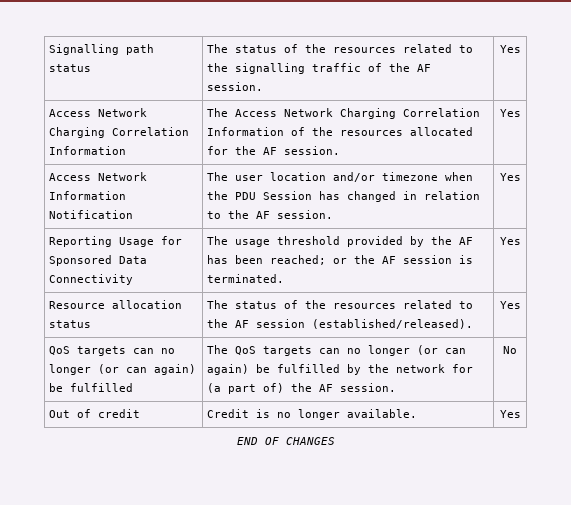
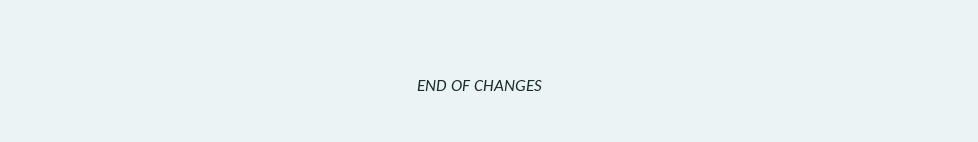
[49,44,155,55] [49,64,92,72] [207,44,474,53] [207,63,432,74] [207,82,264,91] [499,45,521,53] [49,108,148,117] [49,127,190,138] [49,146,127,155] [207,108,481,119] [207,127,474,136] [207,146,341,155] [499,109,521,117] [49,172,148,181] [49,191,127,200] [49,210,134,219] [207,172,474,182] [207,191,481,202] [207,210,334,219] [499,173,521,181] [49,236,183,247] [49,255,148,266] [49,274,134,285] [207,236,474,247] [207,255,474,265] [207,274,285,283] [499,237,521,245] [49,300,183,309] [49,320,92,328] [207,300,474,309] [207,319,474,329] [499,301,521,309] [49,346,176,356] [49,364,197,375] [49,383,134,392] [207,345,467,356] [207,364,474,375] [207,383,397,394] [503,346,517,354] [49,409,141,418] [207,409,418,420] [499,410,521,418] Signalling path status | The status of the resources related to the signalling traffic of the AF session. | Yes // Access Network Charging Correlation Information | The Access Network Charging Correlation Information of the resources allocated for the AF session. | Yes // Access Network Information Notification | The user location and/or timezone when the PDU Session has changed in relation to the AF session. | Yes // Reporting Usage for Sponsored Data Connectivity | The usage threshold provided by the AF has been reached; or the AF session is terminated. | Yes // Resource allocation status | The status of the resources related to the AF session (established/released). | Yes // QoS targets can no longer (or can again) be fulfilled | The QoS targets can no longer (or can again) be fulfilled by the network for (a part of) the AF session. | No // Out of credit | Credit is no longer available. | Yes // -> (416, 85) none

